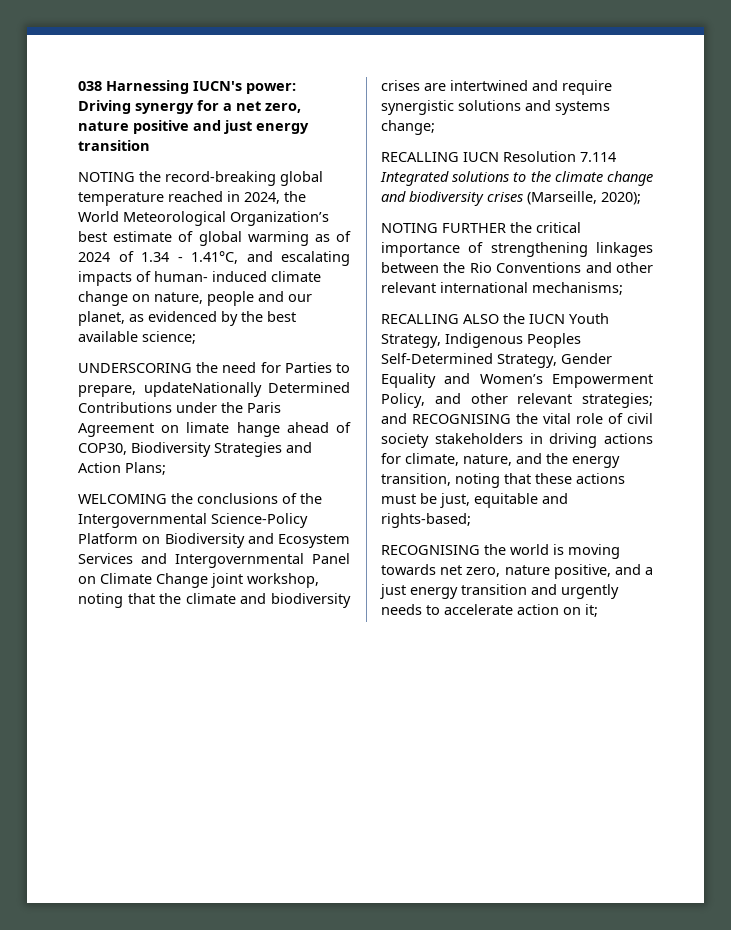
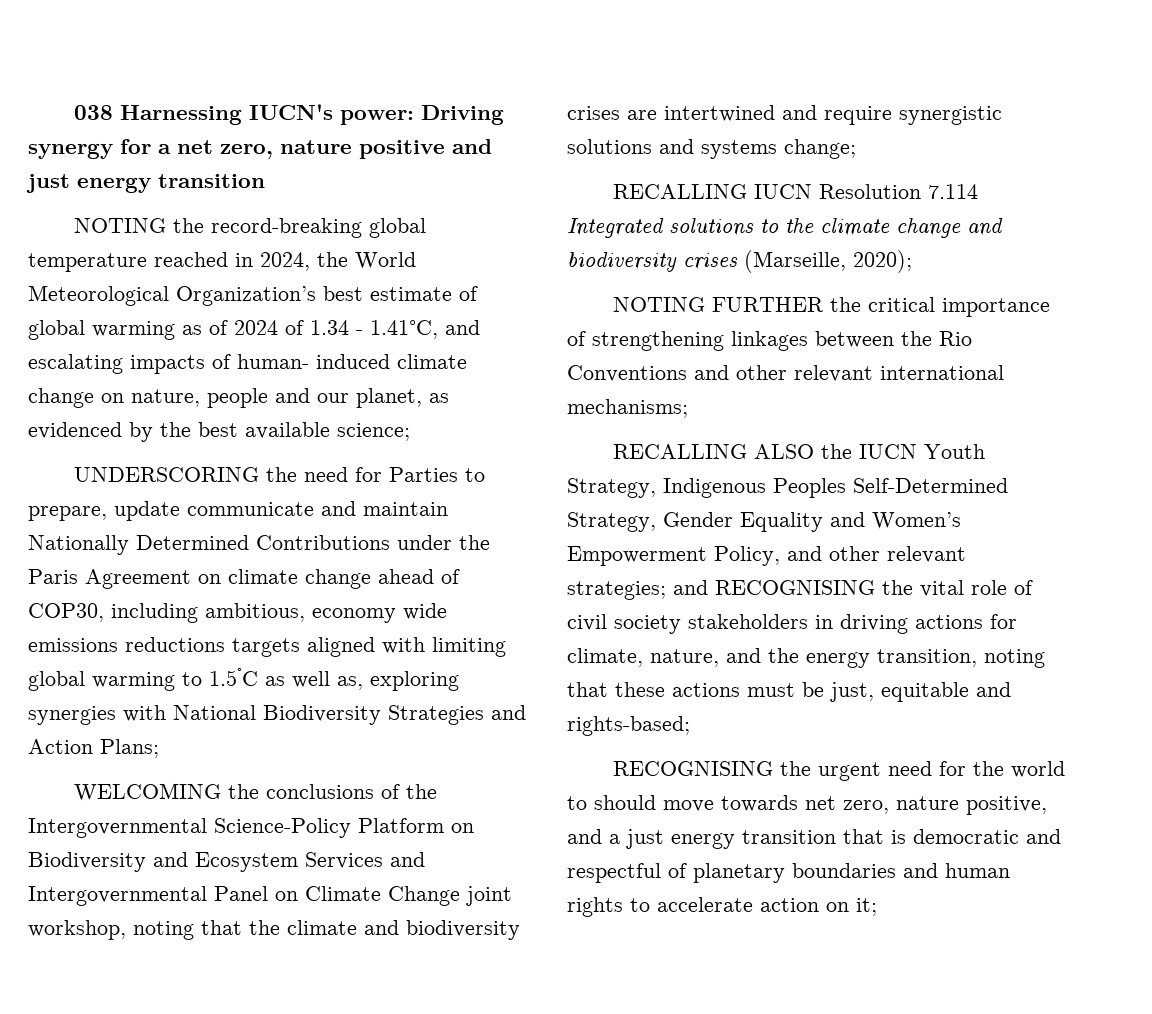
[143,382,262,397] updateNationally -> [114,501,448,521] [28,535,129,555] update communicate and maintain Nationally
[186,422,280,437] limate hange -> [228,569,371,589] climate change
(127, 449) none -> [111,603,447,623] [28,637,506,657] [28,668,459,691] [28,705,256,725] including ambitious, economy wide emissions reductions targets aligned with limiting global warming to 1.5°C as well as, exploring synergies with National
[510,544,620,559] world is moving -> [817,761,1065,781] [567,795,714,812] urgent need for the world to should move
[531,584,619,599] [381,604,422,615] and urgently needs -> [843,829,1061,844] [567,863,1010,883] [567,897,623,917] that is democratic and respectful of planetary boundaries and human rights

